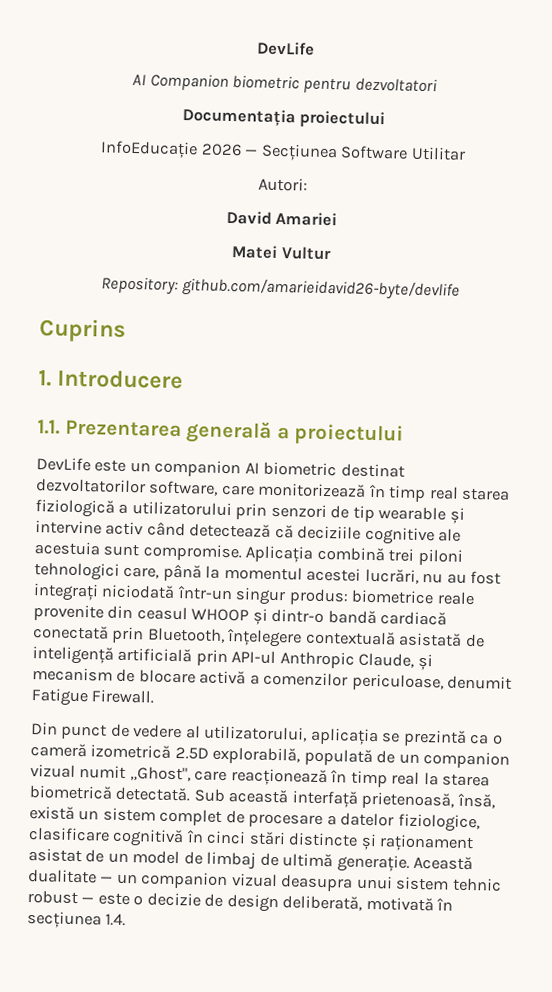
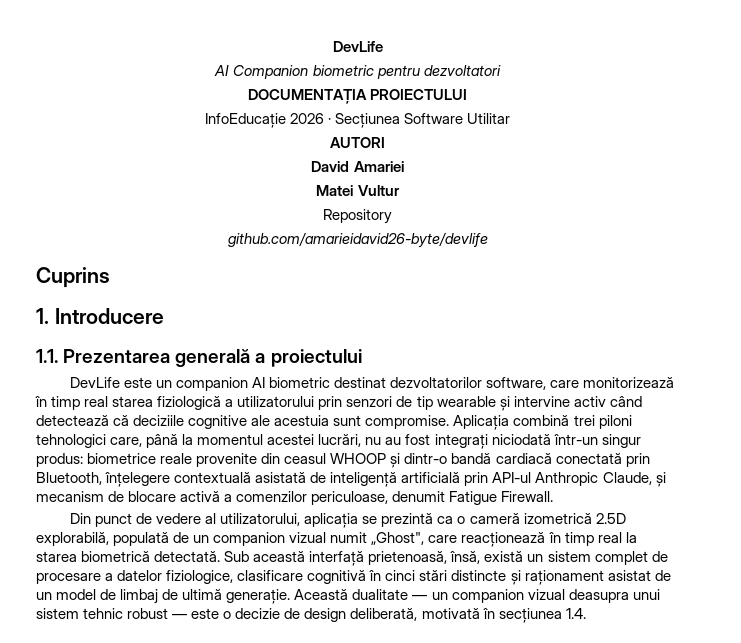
[181,107,386,129] Documentația proiectului -> [247,89,468,104] DOCUMENTAȚIA PROIECTULUI
[244,149,259,156] — -> [327,118,331,124] ·
[257,177,308,192] Autori: -> [330,137,385,148] AUTORI
[101,276,180,295] Repository: -> [323,209,392,224] Repository //

